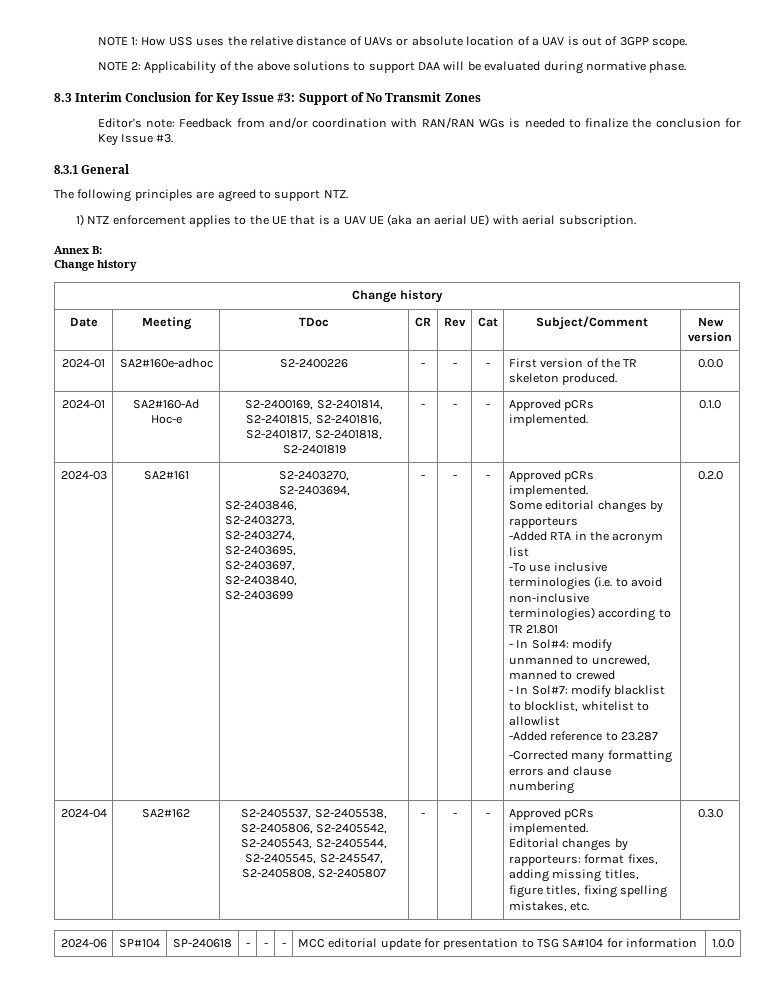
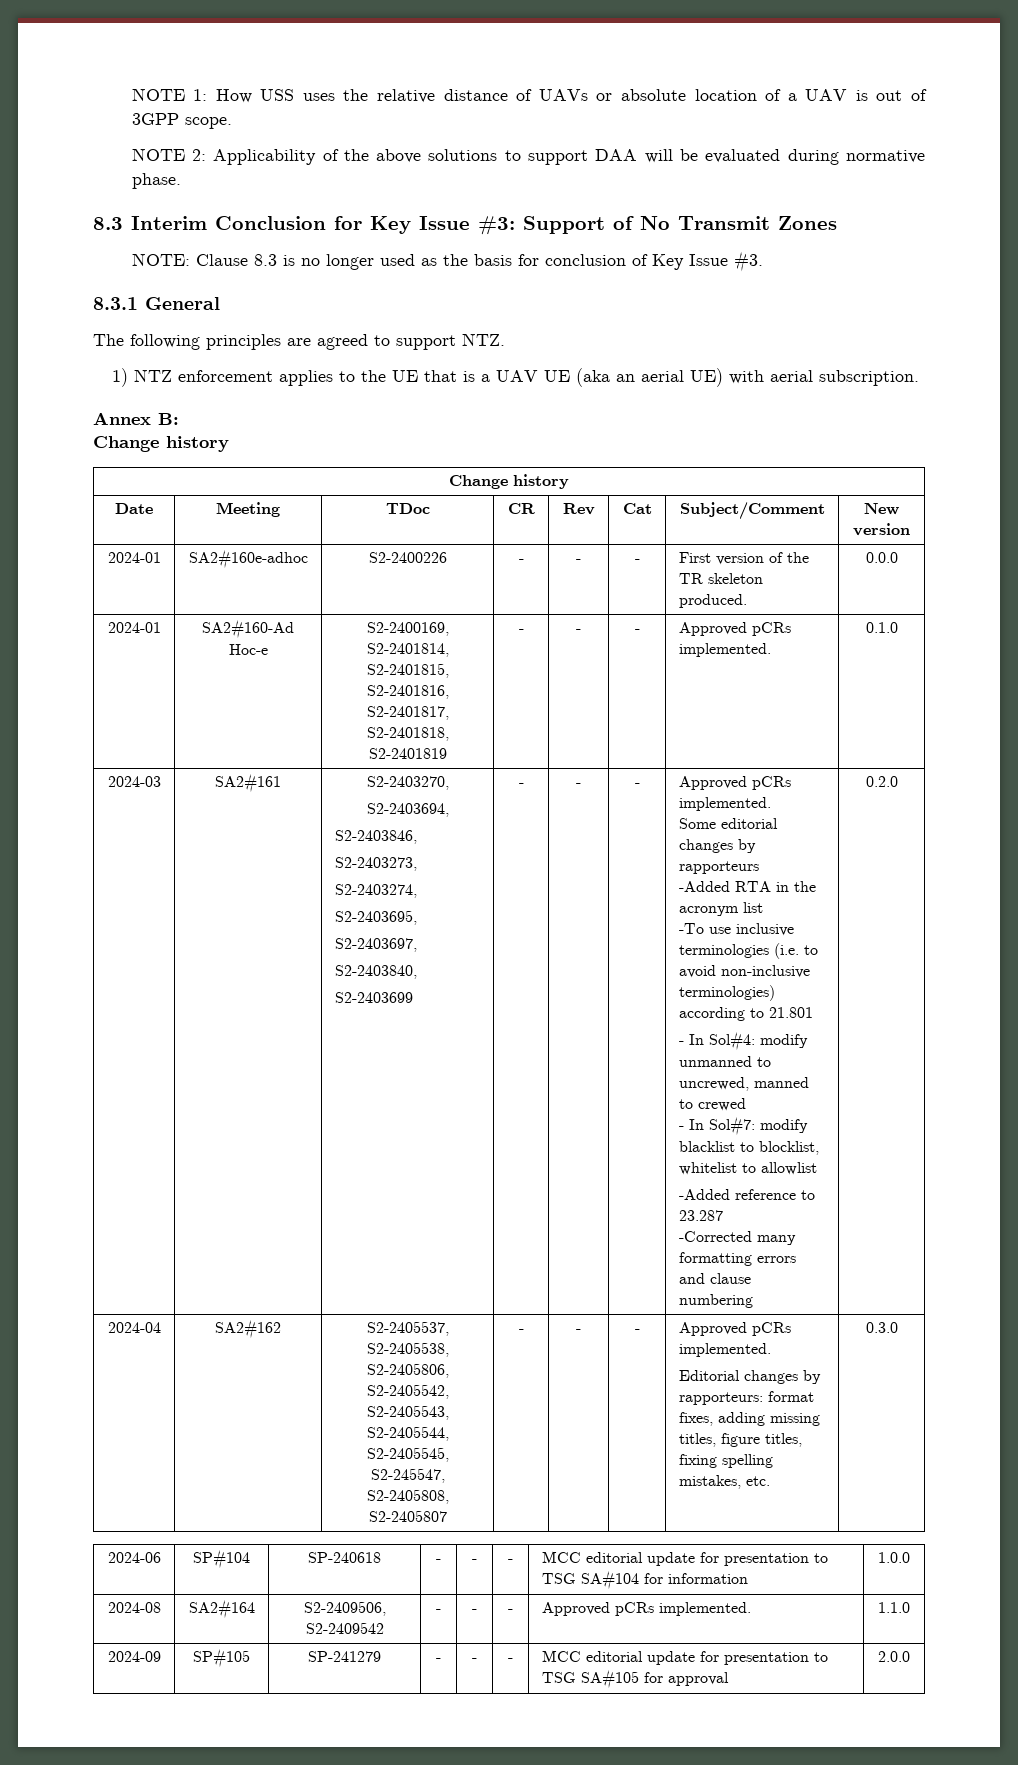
[97,117,742,128] Editor's note: Feedback from and/or coordination with RAN/RAN WGs is needed to finalize the conclusion for -> [131,253,648,270] NOTE: Clause 8.3 is no longer used as the basis for conclusion of
[508,625,523,633] TR -> (764, 1013) none
(734, 943) none -> [107,1602,161,1613] [188,1599,255,1619] [303,1601,386,1616] [305,1622,384,1634] [436,1609,441,1613] [472,1609,477,1613] [508,1609,513,1613] [541,1602,751,1616] [878,1602,910,1613] [107,1651,161,1662] [193,1648,250,1668] [308,1651,381,1662] [436,1658,441,1662] [472,1658,477,1662] [508,1658,513,1662] [541,1650,828,1665] [541,1669,729,1689] [878,1651,910,1662] // 2024-08 | SA2#164 | S2-2409506, S2-2409542 | - | - | - | Approved pCRs implemented. | 1.1.0 // 2024-09 | SP#105 | SP-241279 | - | - | - | MCC editorial update for presentation to TSG SA#105 for approval | 2.0.0

